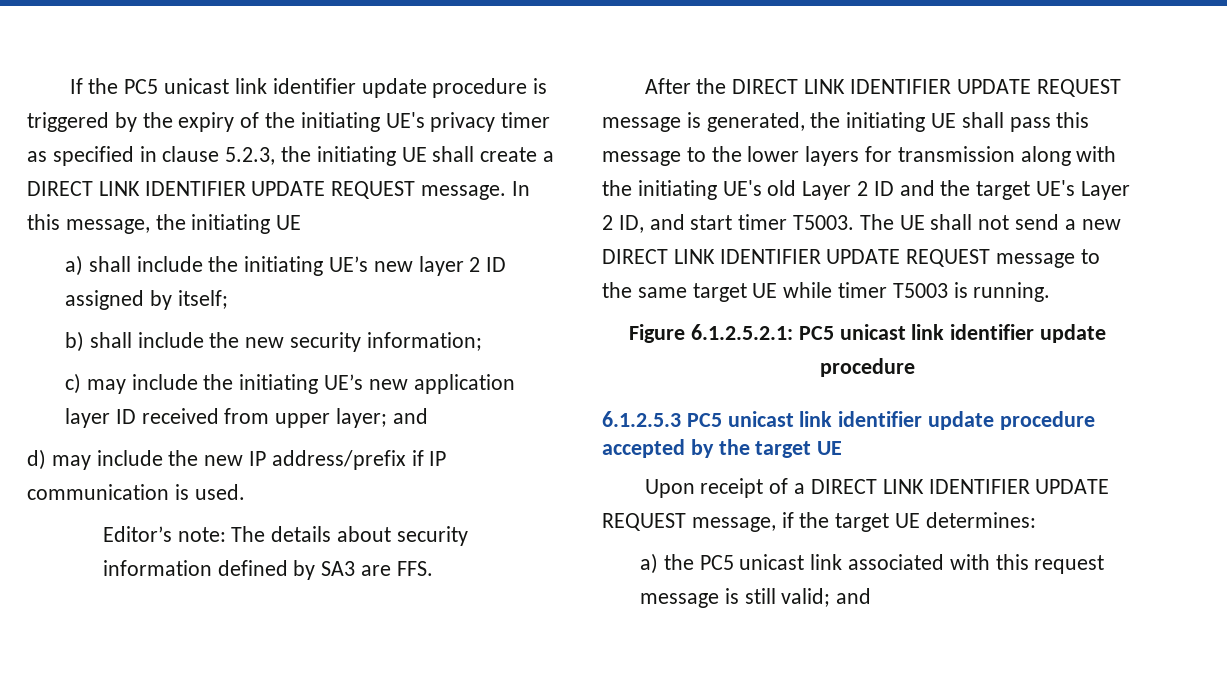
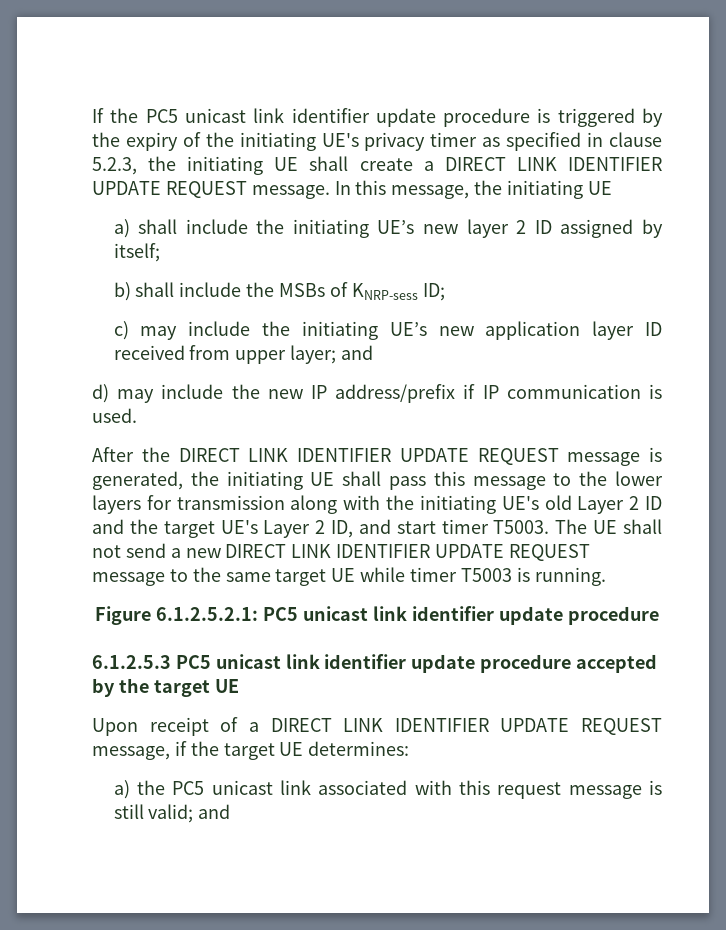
[245,332,482,352] new security information; -> [278,282,445,301] MSBs of KNRP-sess ID;
[102,526,468,546] [102,560,433,580] // Editor’s note: The details about security information defined by SA3 are FFS. -> (137, 415) none

